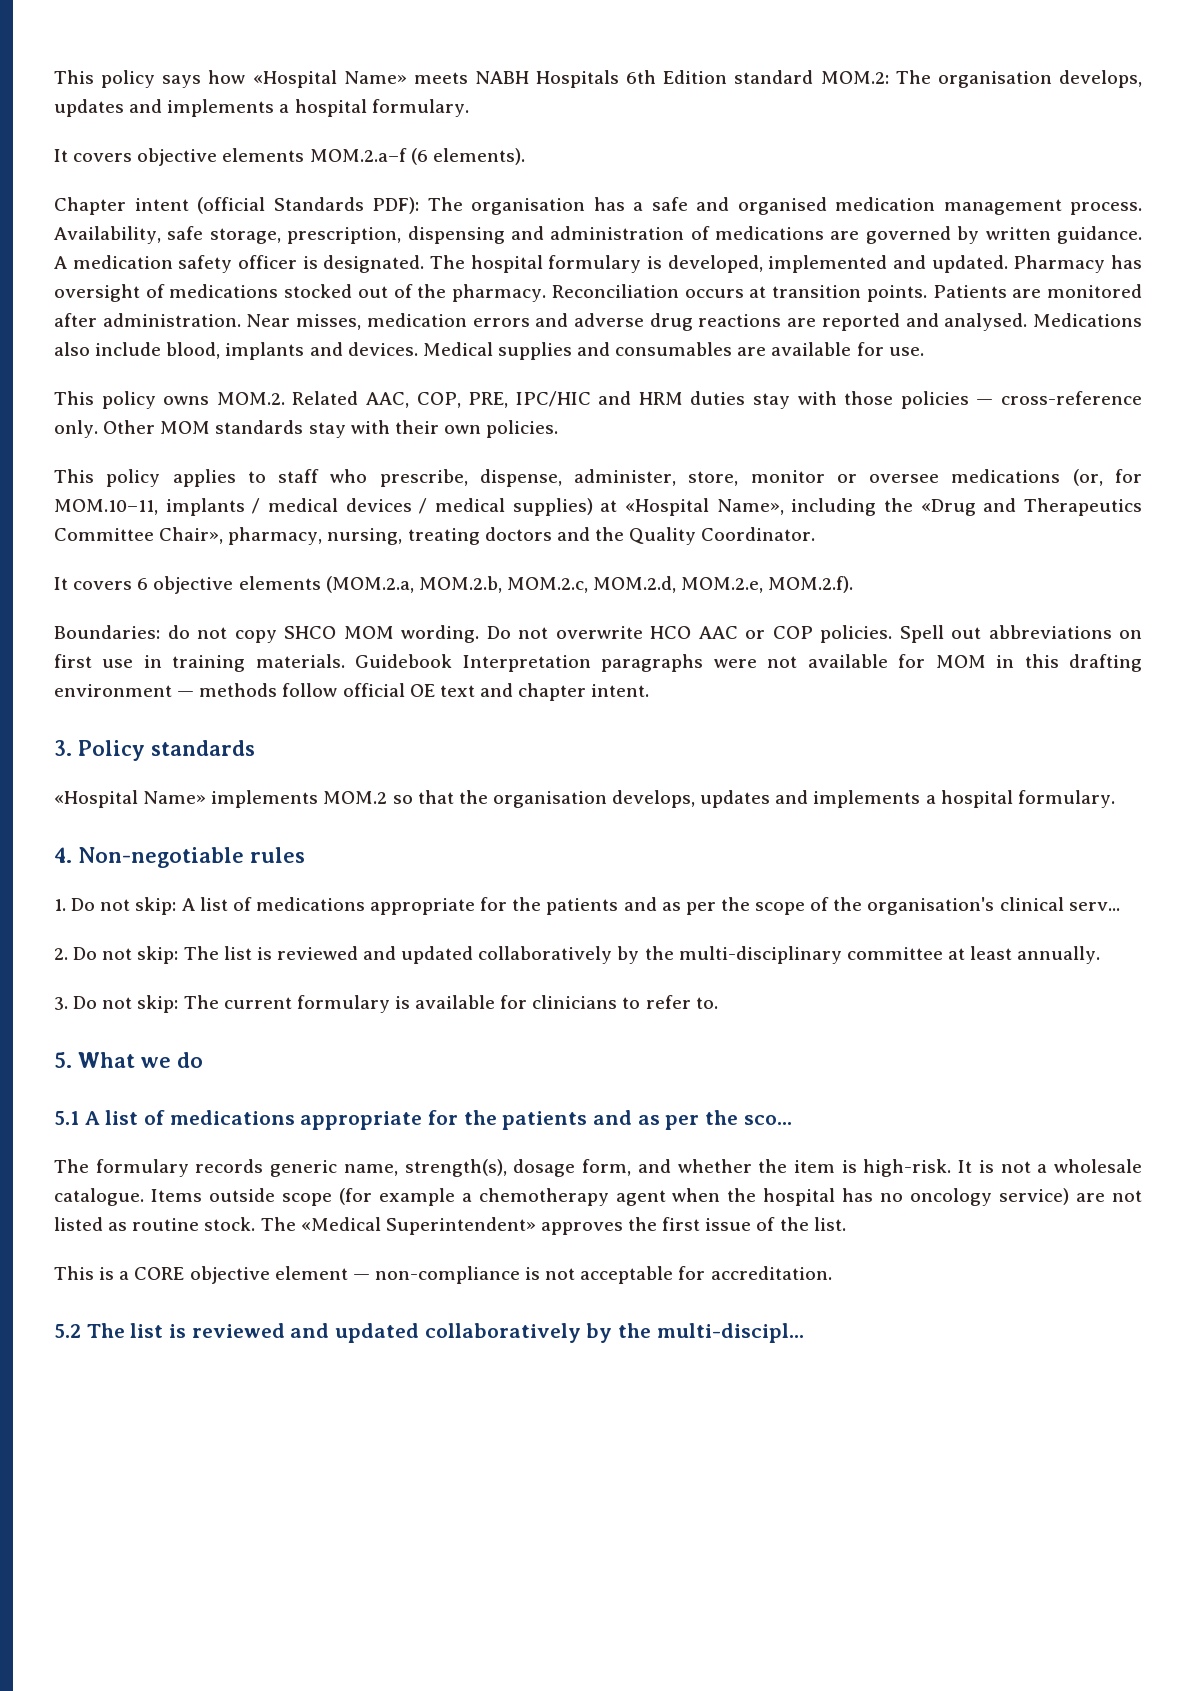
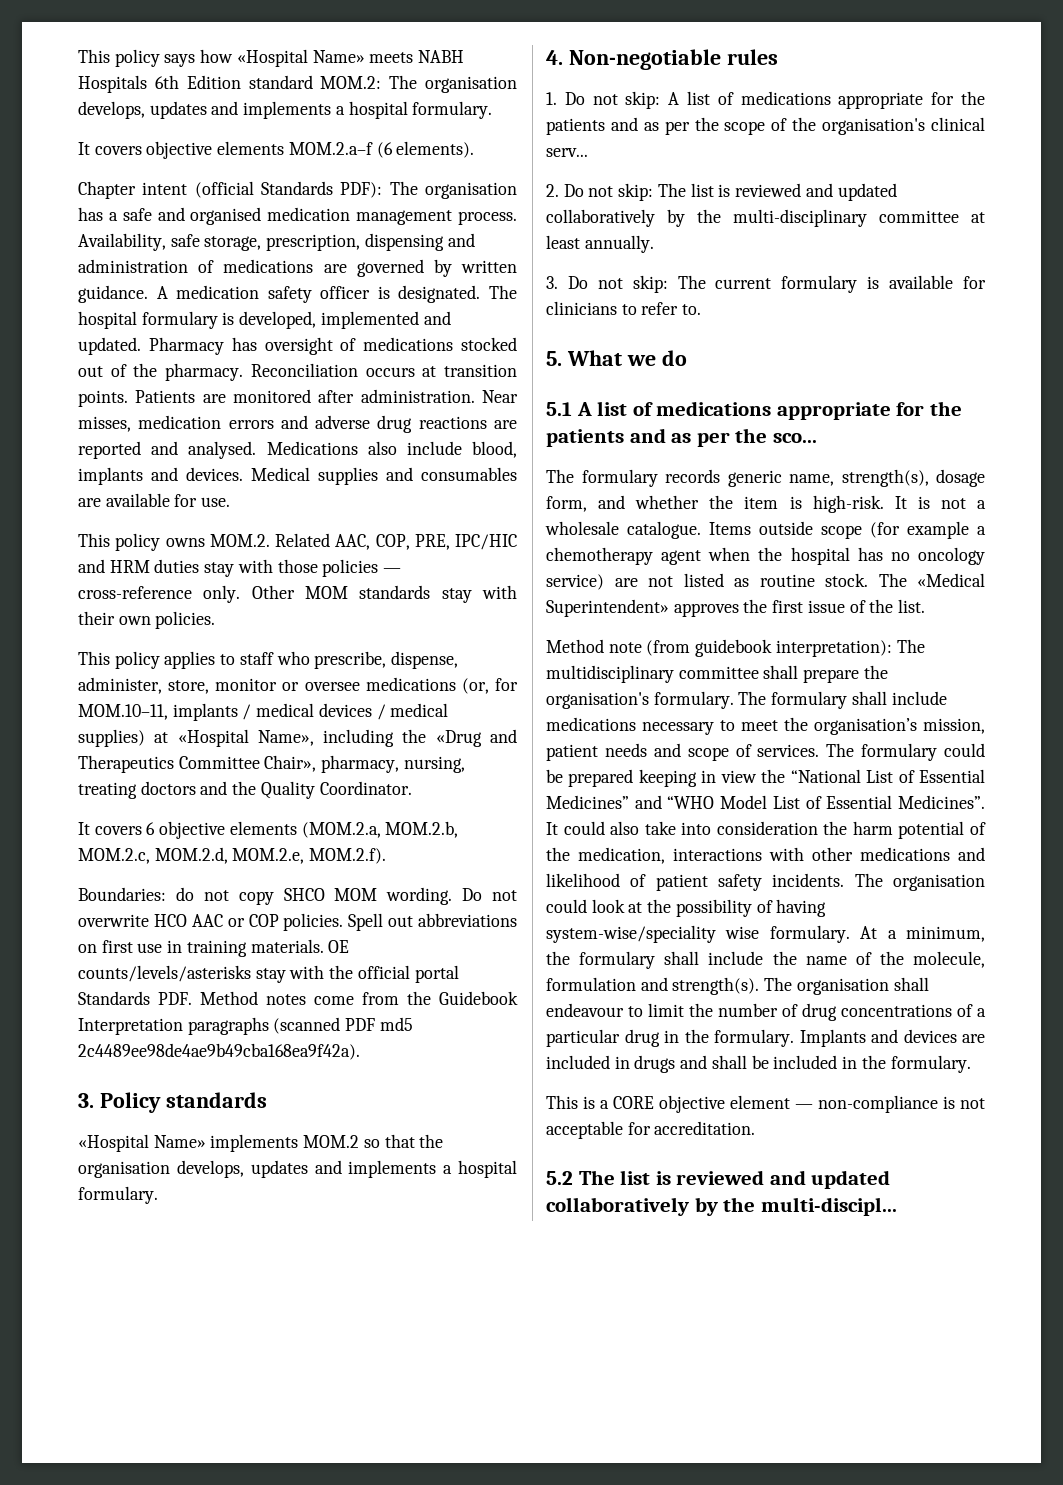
[355,654,1143,672] [54,683,650,701] Guidebook Interpretation paragraphs were not available for MOM in this drafting environment — methods follow official OE text and chapter intent. -> [328,940,350,953] [78,965,459,983] [78,991,518,1005] [78,1017,413,1035] [78,1043,360,1060] OE counts/levels/asterisks stay with the official portal Standards PDF. Method notes come from the Guidebook Interpretation paragraphs (scanned PDF md5 2c4489ee98de4ae9b49cba168ea9f42a).
(846, 1224) none -> [546,639,925,657] [546,665,888,683] [546,691,947,709] [546,717,985,735] [546,743,985,761] [546,769,986,787] [546,795,985,809] [546,821,986,839] [546,847,985,864] [546,873,985,891] [546,899,827,917] [546,925,985,943] [546,951,985,969] [546,977,929,995] [546,1003,986,1021] [546,1029,985,1047] [546,1055,971,1073] // Method note (from guidebook interpretation): The multidisciplinary committee shall prepare the organisation's formulary. The formulary shall include medications necessary to meet the organisation’s mission, patient needs and scope of services. The formulary could be prepared keeping in view the “National List of Essential Medicines” and “WHO Model List of Essential Medicines”. It could also take into consideration the harm potential of the medication, interactions with other medications and likelihood of patient safety incidents. The organisation could look at the possibility of having system-wise/speciality wise formulary. At a minimum, the formulary shall include the name of the molecule, formulation and strength(s). The organisation shall endeavour to limit the number of drug concentrations of a particular drug in the formulary. Implants and devices are included in drugs and shall be included in the formulary.

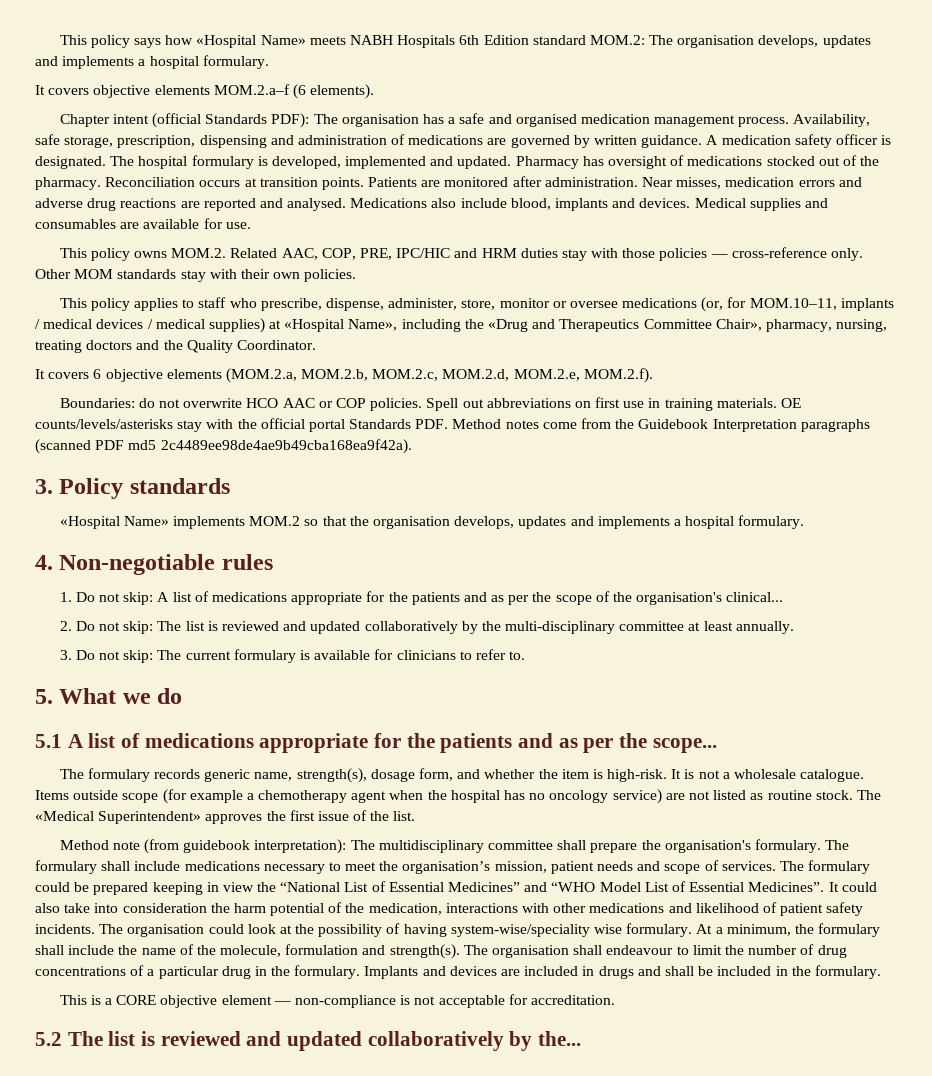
[238,887,517,905] copy SHCO MOM wording. Do not -> (181, 403) none
[931,117,985,131] [546,148,588,157] clinical serv... -> [726,592,784,602] clinical...
[772,433,817,443] sco... -> [652,738,717,753] scope...
[723,1197,897,1216] the multi-discipl... -> [538,1031,582,1046] the...

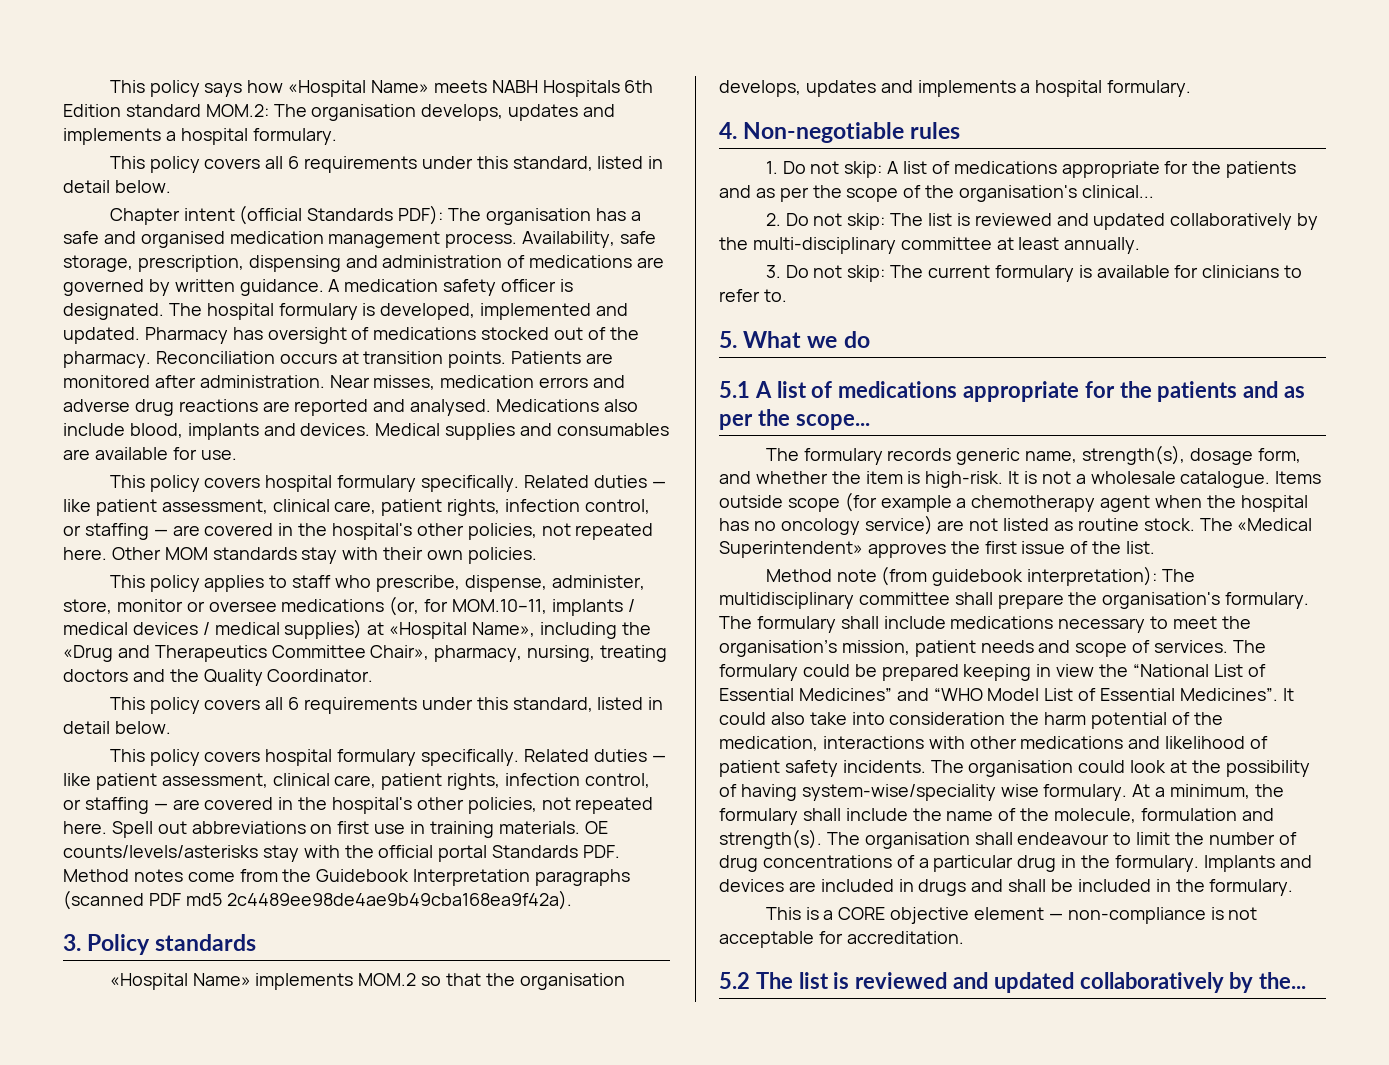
[35,84,375,99] It covers objective elements MOM.2.a–f (6 elements). -> [109,156,664,173] [63,180,171,193] This policy covers all 6 requirements under this standard, listed in detail below.
[134,247,864,261] owns MOM.2. Related AAC, COP, PRE, IPC/HIC and HRM duties stay with those policies — cross-reference only. -> [204,475,666,492] [63,499,650,516] [63,523,654,540] [63,547,107,560] covers hospital formulary specifically. Related duties — like patient assessment, clinical care, patient rights, infection control, or staffing — are covered in the hospital's other policies, not repeated here.
[35,368,653,383] [59,398,423,411] It covers 6 objective elements (MOM.2.a, MOM.2.b, MOM.2.c, MOM.2.d, MOM.2.e, MOM.2.f). // Boundaries: do not overwrite HCO AAC or COP policies. -> [109,697,664,714] [63,721,171,734] [109,749,666,766] [63,773,650,790] [63,797,654,814] [63,821,107,834] This policy covers all 6 requirements under this standard, listed in detail below. // This policy covers hospital formulary specifically. Related duties — like patient assessment, clinical care, patient rights, infection control, or staffing — are covered in the hospital's other policies, not repeated here.

